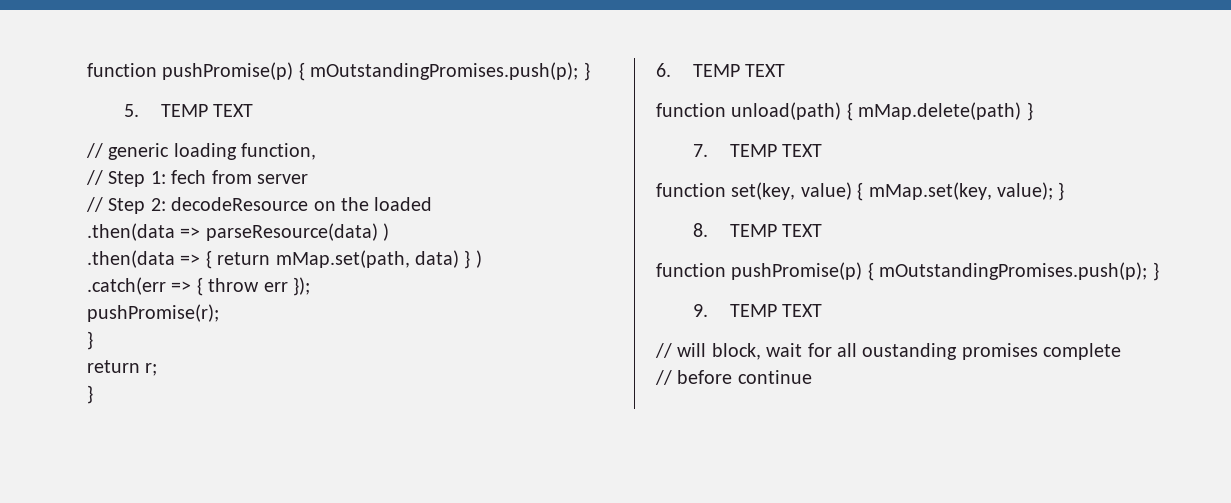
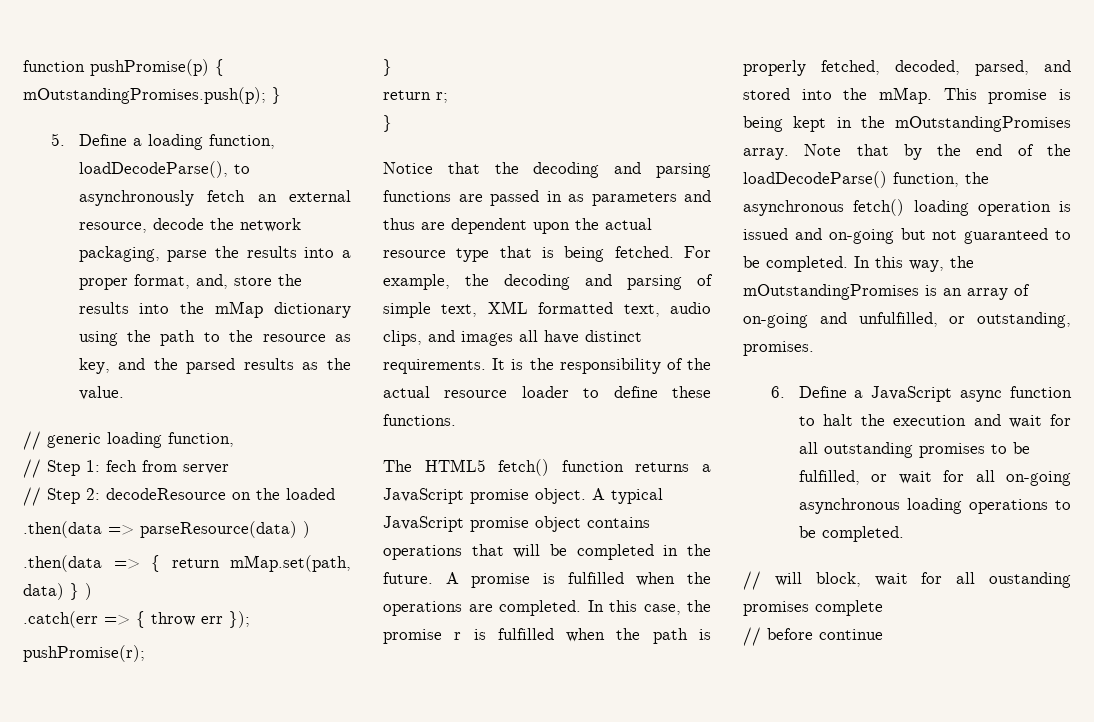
[160,104,254,117] TEMP TEXT -> [78,134,275,150] [78,161,250,178] [78,190,351,206] [78,218,301,233] [78,246,351,262] [78,274,302,290] [78,301,351,318] [78,330,351,346] [78,358,351,374] [78,386,124,400] Define a loading function, loadDecodeParse(), to asynchronously fetch an external resource, decode the network packaging, parse the results into a proper format, and, store the results into the mMap dictionary using the path to the resource as key, and the parsed results as the value.
[656,63,786,77] [656,102,1033,121] [692,144,823,157] [656,182,1065,201] [692,223,823,237] [656,262,1159,281] [692,304,823,317] 6. TEMP TEXT // function unload(path) { mMap.delete(path) } // 7. TEMP TEXT // function set(key, value) { mMap.set(key, value); } // 8. TEMP TEXT // function pushPromise(p) { mOutstandingPromises.push(p); } // 9. TEMP TEXT -> [383,162,711,178] [383,190,711,206] [383,218,652,234] [383,246,711,262] [383,274,713,290] [383,301,711,318] [383,330,642,346] [383,358,711,374] [383,386,711,398] [383,414,456,426] [383,459,711,476] [383,488,663,504] [383,516,650,532] [383,544,711,560] [383,572,711,588] [383,600,711,616] [383,628,711,644] [743,60,1071,76] [743,87,1071,104] [743,116,1071,132] [743,144,1071,160] [743,171,989,188] [743,199,1071,216] [743,228,1071,244] [743,256,974,272] [743,284,1030,300] [743,312,1071,328] [743,341,814,356] [770,386,1072,402] [798,414,1071,428] [798,442,1030,458] [798,470,1071,486] [798,498,1071,514] [798,526,904,542] Notice that the decoding and parsing functions are passed in as parameters and thus are dependent upon the actual resource type that is being fetched. For example, the decoding and parsing of simple text, XML formatted text, audio clips, and images all have distinct requirements. It is the responsibility of the actual resource loader to define these functions. // The HTML5 fetch() function returns a JavaScript promise object. A typical JavaScript promise object contains operations that will be completed in the future. A promise is fulfilled when the operations are completed. In this case, the promise r is fulfilled when the path is properly fetched, decoded, parsed, and stored into the mMap. This promise is being kept in the mOutstandingPromises array. Note that by the end of the loadDecodeParse() function, the asynchronous fetch() loading operation is issued and on-going but not guaranteed to be completed. In this way, the mOutstandingPromises is an array of on-going and unfulfilled, or outstanding, promises. // 6. Define a JavaScript async function to halt the execution and wait for all outstanding promises to be fulfilled, or wait for all on-going asynchronous loading operations to be completed.

